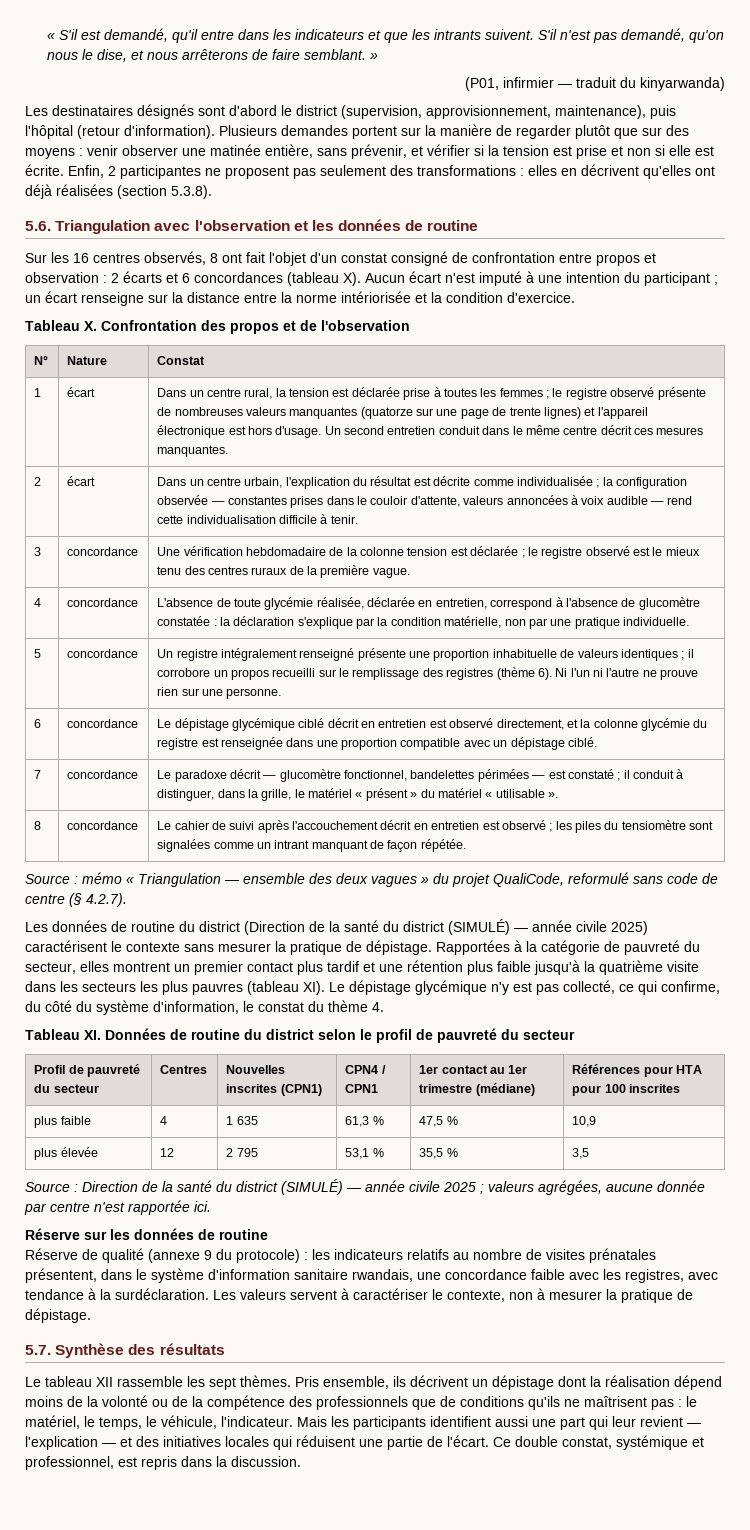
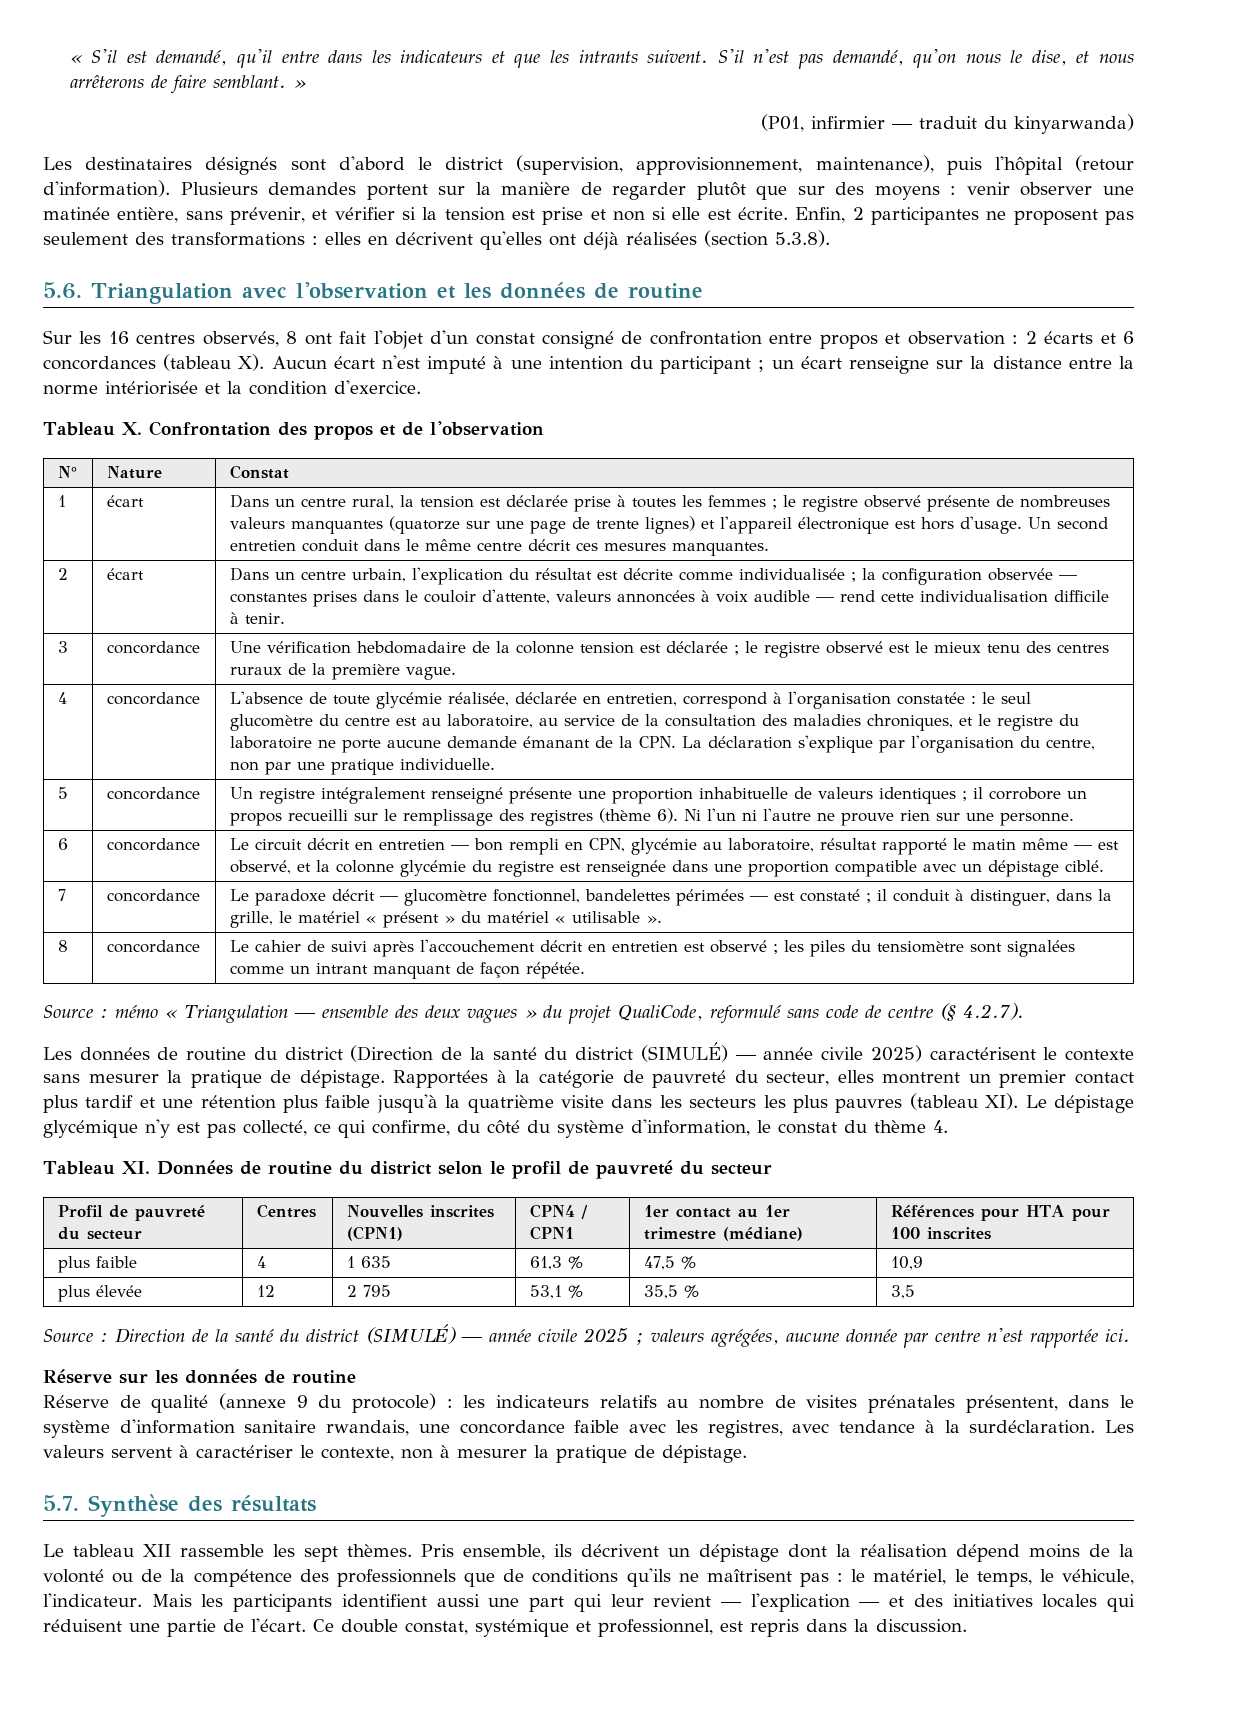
[565,597,700,610] [157,616,502,629] l'absence de glucomètre constatée : la déclaration s'explique par la condition matérielle, -> [787,691,1031,709] [229,714,1079,731] [229,735,1095,753] l'organisation constatée : le seul glucomètre du centre est au laboratoire, au service de la consultation des maladies chroniques, et le registre du laboratoire ne porte aucune demande émanant de la CPN. La déclaration s'explique par l'organisation du centre,
[174,718,564,731] dépistage glycémique ciblé décrit en entretien est observé directement, -> [254,838,1119,855] [229,860,291,874] circuit décrit en entretien — bon rempli en CPN, glycémie au laboratoire, résultat rapporté le matin même — est observé,

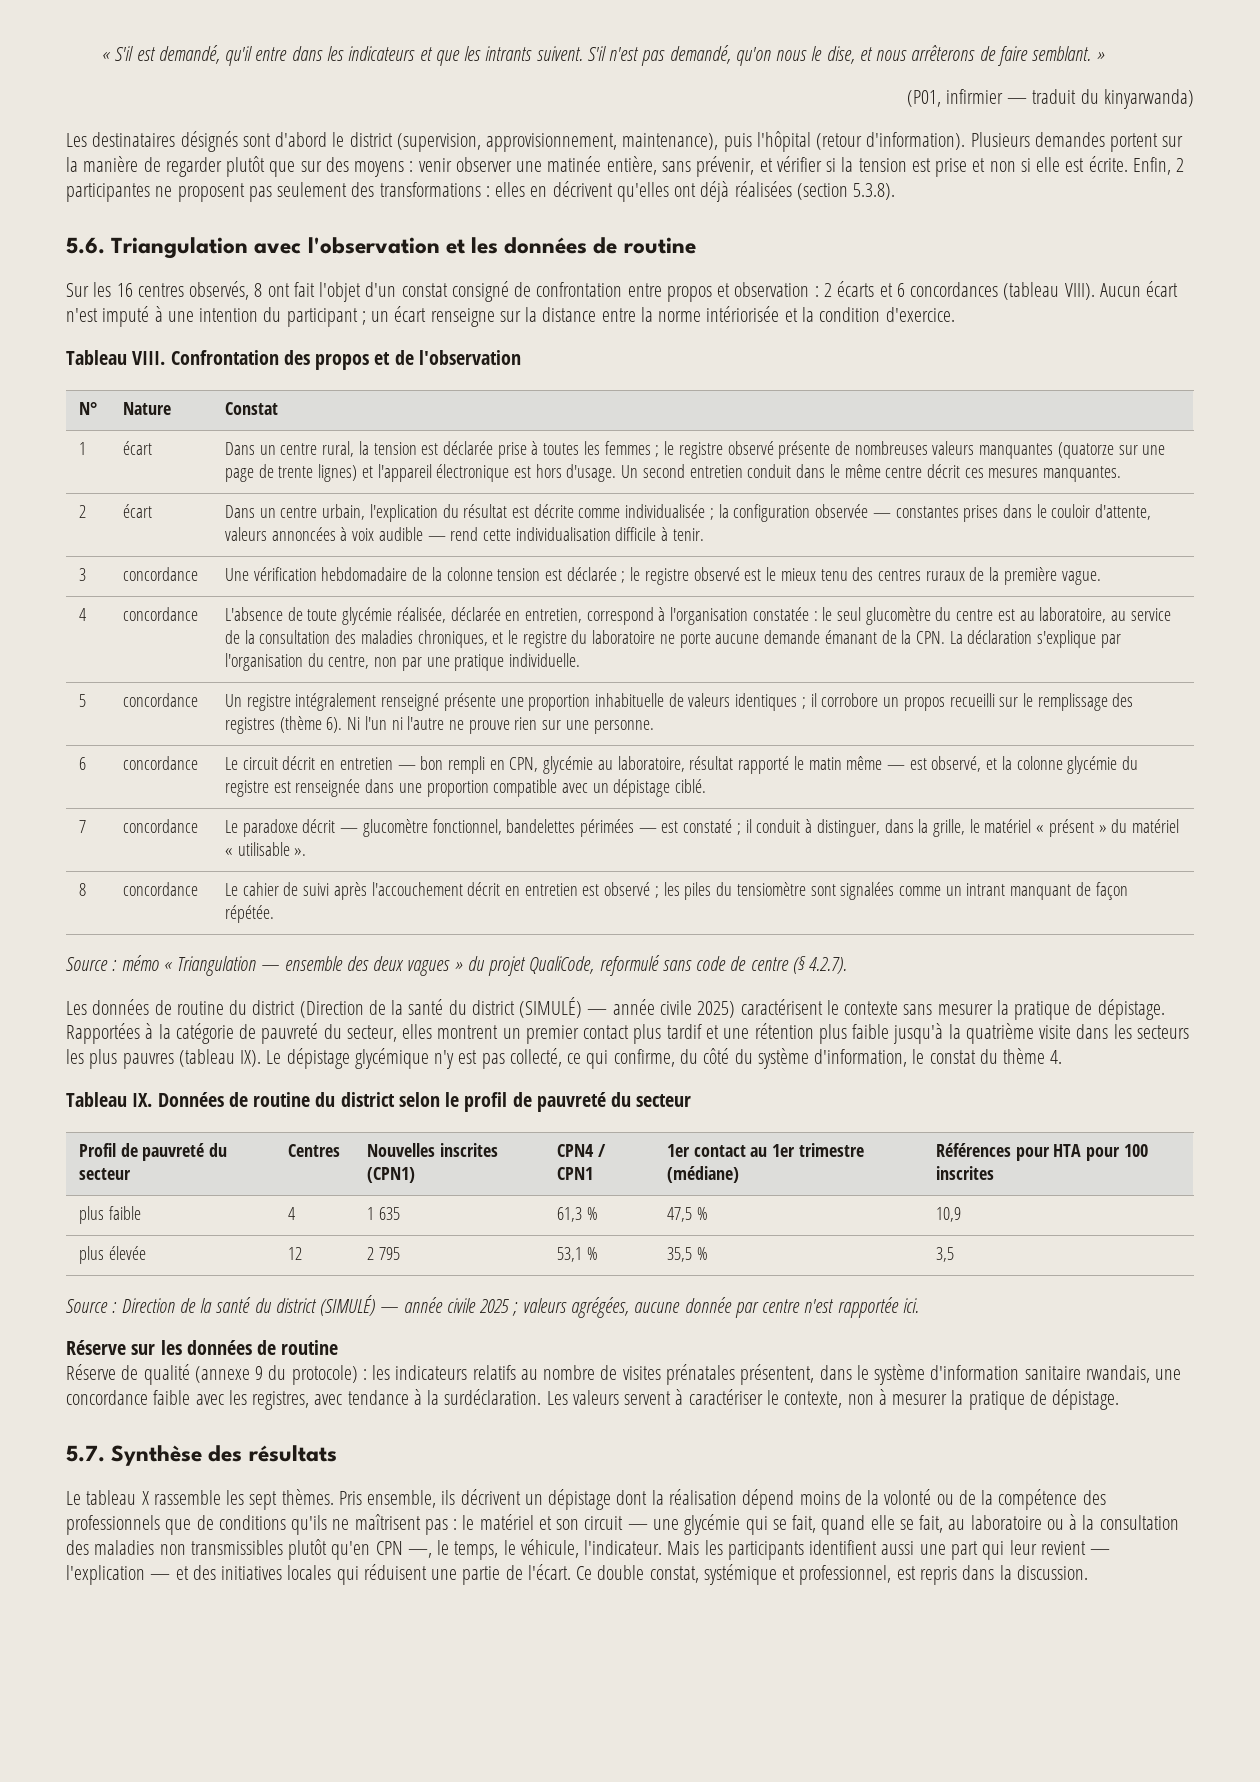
[238,354,265,371] X). -> [1064,283,1095,300] VIII).
[121,422,142,435] X. -> [132,351,166,365] VIII.
[985,1093,1019,1110] XI). -> [240,1050,262,1067] IX).
[121,1161,150,1174] XI. -> [132,1093,153,1107] IX.
[143,1544,171,1557] XII -> [141,1491,149,1505] X
[873,1569,947,1585] matériel, -> [479,1514,1179,1535] [66,1539,432,1560] matériel et son circuit — une glycémie qui se fait, quand elle se fait, au laboratoire ou à la consultation des maladies non transmissibles plutôt qu'en CPN —,

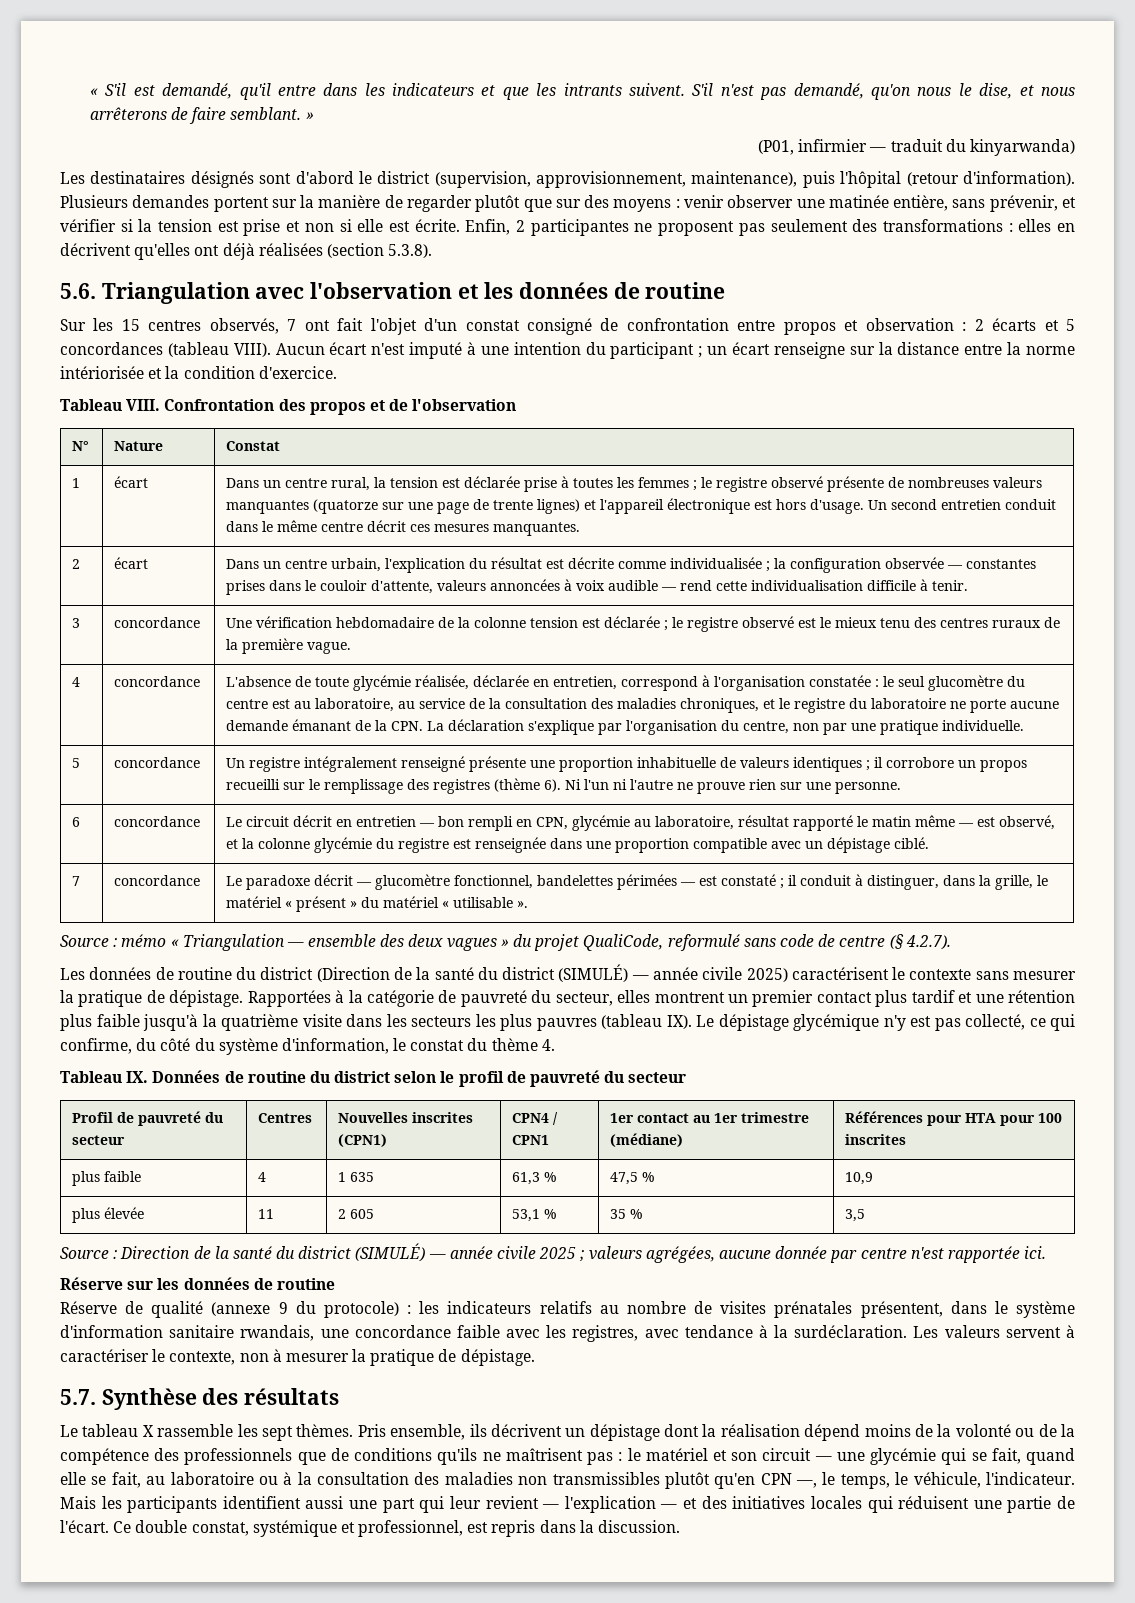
[116,283,133,297] 16 -> [121,319,140,331] 15
[254,283,263,297] 8 -> [287,319,297,331] 7
[896,283,905,297] 6 -> [1066,319,1076,331] 5
[78,883,86,896] [122,882,198,896] [224,882,1128,900] [224,905,274,923] // 8 | concordance | Le cahier de suivi après l'accouchement décrit en entretien est observé ; les piles du tensiomètre sont signalées comme un intrant manquant de façon répétée. -> (529, 904) none
[287,1247,302,1260] [366,1247,400,1260] 12 | 2 795 -> [258,1209,275,1219] [338,1209,375,1219] 11 | 2 605
[666,1247,692,1262] 35,5 -> [610,1209,627,1219] 35

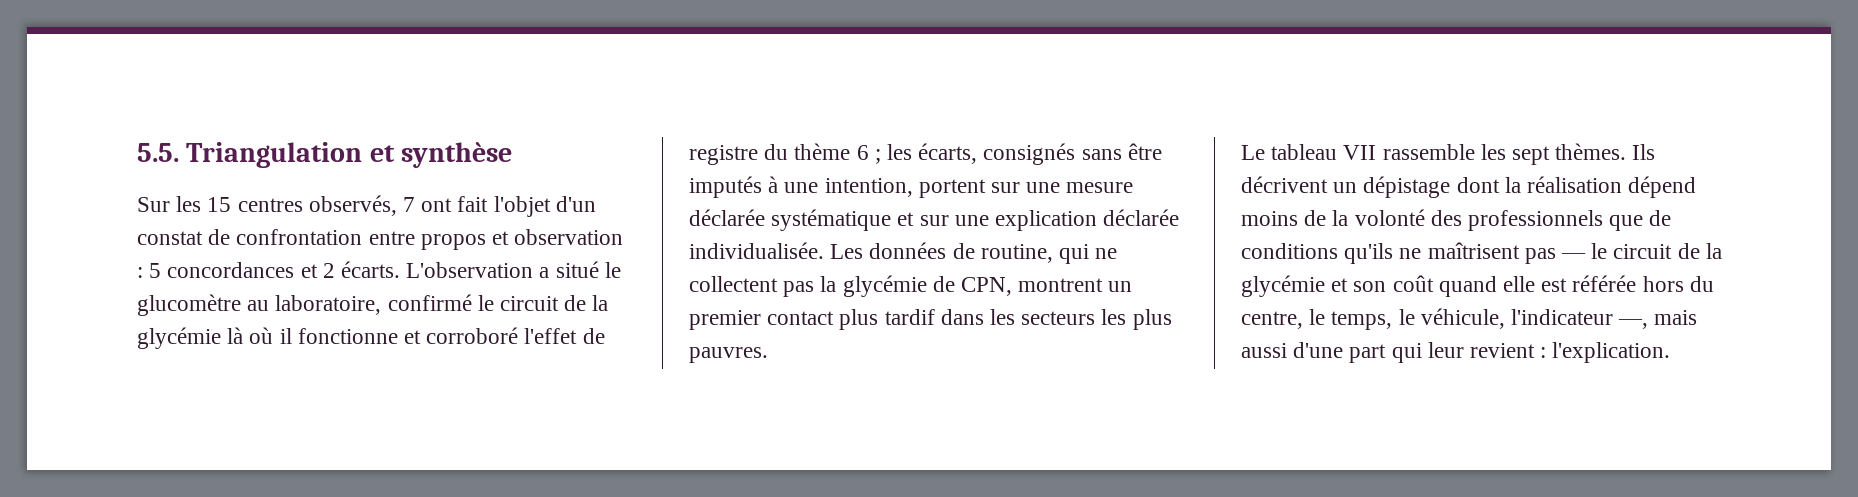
[89,83,1075,100] [89,107,314,124] [758,139,1075,156] [60,171,1075,188] [60,195,1077,212] [60,219,1075,236] [60,243,433,260] [60,282,726,304] « S'il est demandé, qu'il entre dans les indicateurs et que les intrants suivent. S'il n'est pas demandé, qu'on nous le dise, et nous arrêterons de faire semblant. » // (P01, infirmier — traduit du kinyarwanda) // Les destinataires désignés sont d'abord le district (supervision, approvisionnement, maintenance), puis l'hôpital (retour d'information). Plusieurs demandes portent sur la manière de regarder plutôt que sur des moyens : venir observer une matinée entière, sans prévenir, et vérifier si la tension est prise et non si elle est écrite. Enfin, 2 participantes ne proposent pas seulement des transformations : elles en décrivent qu'elles ont déjà réalisées (section 5.3.8). // 5.6. Triangulation avec l'observation et les données de routine -> [137,142,513,168] 5.5. Triangulation et synthèse
[526,318,592,335] consigné -> (203, 238) none
[974,318,1076,331] [60,342,1076,359] [60,366,337,379] [60,399,517,415] [72,441,90,451] [114,441,164,451] [226,441,281,451] [72,478,81,488] [114,476,149,488] [226,476,1043,492] [226,498,1057,514] [226,520,581,536] [72,559,81,569] [114,557,149,569] [226,557,1037,573] [226,579,969,595] [72,618,81,628] [114,617,201,628] [226,616,1061,632] [226,638,352,654] [72,677,81,687] [114,676,201,687] [226,675,1026,691] [226,698,1060,713] [226,719,1025,735] [72,758,81,768] [114,757,201,768] [226,756,1028,772] [226,778,902,794] [72,817,81,827] [114,816,201,827] [226,815,1056,831] [226,837,930,853] [72,876,81,886] [114,875,201,886] [226,874,1049,890] [226,896,529,912] [60,934,951,951] [60,964,1077,982] [60,990,651,1007] 2 écarts et 5 concordances (tableau VIII). Aucun écart n'est imputé à une intention du participant ; un écart renseigne sur la distance entre la norme intériorisée et la condition d'exercice. // Tableau VIII. Confrontation des propos et de l'observation // N° | Nature | Constat // 1 | écart | Dans un centre rural, la tension est déclarée prise à toutes les femmes ; le registre observé présente de nombreuses valeurs manquantes (quatorze sur une page de trente lignes) et l'appareil électronique est hors d'usage. Un second entretien conduit dans le même centre décrit ces mesures manquantes. // 2 | écart | Dans un centre urbain, l'explication du résultat est décrite comme individualisée ; la configuration observée — constantes prises dans le couloir d'attente, valeurs annoncées à voix audible — rend cette individualisation difficile à tenir. // 3 | concordance | Une vérification hebdomadaire de la colonne tension est déclarée ; le registre observé est le mieux tenu des centres ruraux de la première vague. // 4 | concordance | L'absence de toute glycémie réalisée, déclarée en entretien, correspond à l'organisation constatée : le seul glucomètre du centre est au laboratoire, au service de la consultation des maladies chroniques, et le registre du laboratoire ne porte aucune demande émanant de la CPN. La déclaration s'explique par l'organisation du centre, non par une pratique individuelle. // 5 | concordance | Un registre intégralement renseigné présente une proportion inhabituelle de valeurs identiques ; il corrobore un propos recueilli sur le remplissage des registres (thème 6). Ni l'un ni l'autre ne prouve rien sur une personne. // 6 | concordance | Le circuit décrit en entretien — bon rempli en CPN, glycémie au laboratoire, résultat rapporté le matin même — est observé, et la colonne glycémie du registre est renseignée dans une proportion compatible avec un dépistage ciblé. // 7 | concordance | Le paradoxe décrit — glucomètre fonctionnel, bandelettes périmées — est constaté ; il conduit à distinguer, dans la grille, le matériel « présent » du matériel « utilisable ». // Source : mémo « Triangulation — ensemble des deux vagues » du projet QualiCode, reformulé sans code de centre (§ 4.2.7). // Les données de routine du district (Direction de la santé du district (SIMULÉ) — année civile 2025) caractérisent le contexte sans mesurer la pratique de dépistage. Rapportées à la catégorie de pauvreté du secteur, elles -> [149,261,621,278] [137,294,609,316] [137,327,605,349] [689,143,1162,165] [689,176,1134,198] [689,209,1180,231] [689,242,1118,264] [689,275,1013,297] 5 concordances et 2 écarts. L'observation a situé le glucomètre au laboratoire, confirmé le circuit de la glycémie là où il fonctionne et corroboré l'effet de registre du thème 6 ; les écarts, consignés sans être imputés à une intention, portent sur une mesure déclarée systématique et sur une explication déclarée individualisée. Les données de routine, qui ne collectent pas la glycémie de CPN,
[958,990,1076,1003] [60,1014,342,1031] et une rétention plus faible jusqu'à la quatrième visite -> (935, 317) none
[536,1014,1075,1031] [60,1038,555,1055] [60,1070,687,1087] [72,1111,224,1126] [72,1135,126,1145] [258,1113,313,1123] [338,1112,474,1123] [338,1134,388,1147] [512,1112,559,1125] [512,1135,550,1145] [610,1112,810,1123] [610,1133,684,1147] [845,1111,1063,1126] [845,1134,907,1145] [72,1171,142,1186] [258,1172,267,1182] [338,1172,375,1182] [512,1172,558,1185] [610,1172,656,1185] [845,1172,874,1185] [72,1207,145,1223] [258,1209,275,1219] [338,1209,375,1219] [512,1209,558,1222] [610,1209,644,1219] [845,1209,866,1222] [60,1243,1047,1263] [60,1277,335,1290] [60,1301,1075,1318] [60,1325,1075,1342] [60,1349,535,1366] [60,1388,340,1410] pauvres (tableau IX). Le dépistage glycémique n'y est pas collecté, ce qui confirme, du côté du système d'information, le constat du thème 4. // Tableau IX. Données de routine du district selon le profil de pauvreté du secteur // Profil de pauvreté du secteur | Centres | Nouvelles inscrites (CPN1) | CPN4 / CPN1 | 1er contact au 1er trimestre (médiane) | Références pour HTA pour 100 inscrites // plus faible | 4 | 1 635 | 61,3 % | 47,5 % | 10,9 // plus élevée | 11 | 2 605 | 53,1 % | 35 % | 3,5 // Source : Direction de la santé du district (SIMULÉ) — année civile 2025 ; valeurs agrégées, aucune donnée par centre n'est rapportée ici. // Réserve sur les données de routine // Réserve de qualité (annexe 9 du protocole) : les indicateurs relatifs au nombre de visites prénatales présentent, dans le système d'information sanitaire rwandais, une concordance faible avec les registres, avec tendance à la surdéclaration. Les valeurs servent à caractériser le contexte, non à mesurer la pratique de dépistage. // 5.7. Synthèse des résultats -> [689,347,768,363] pauvres.
[142,1425,154,1437] X -> [1343,145,1377,160] VII
[357,1424,487,1440] Pris ensemble, ils -> [1632,144,1656,160] Ils
[1015,1424,1076,1437] [60,1448,149,1465] ou de la compétence -> (1425, 217) none
[618,1448,1076,1465] [60,1472,1076,1489] [60,1496,1075,1513] [60,1520,681,1537] : le matériel et son circuit — une glycémie qui se fait, quand elle se fait, au laboratoire ou à la consultation des maladies non transmissibles plutôt qu'en CPN —, le temps, le véhicule, l'indicateur. Mais les participants identifient aussi une part qui leur revient — l'explication — et des initiatives locales qui réduisent une partie de l'écart. Ce double constat, systémique et professionnel, est repris dans la discussion. -> [1561,243,1722,259] [1241,275,1714,297] [1241,308,1698,330] [1241,342,1671,363] — le circuit de la glycémie et son coût quand elle est référée hors du centre, le temps, le véhicule, l'indicateur —, mais aussi d'une part qui leur revient : l'explication.

